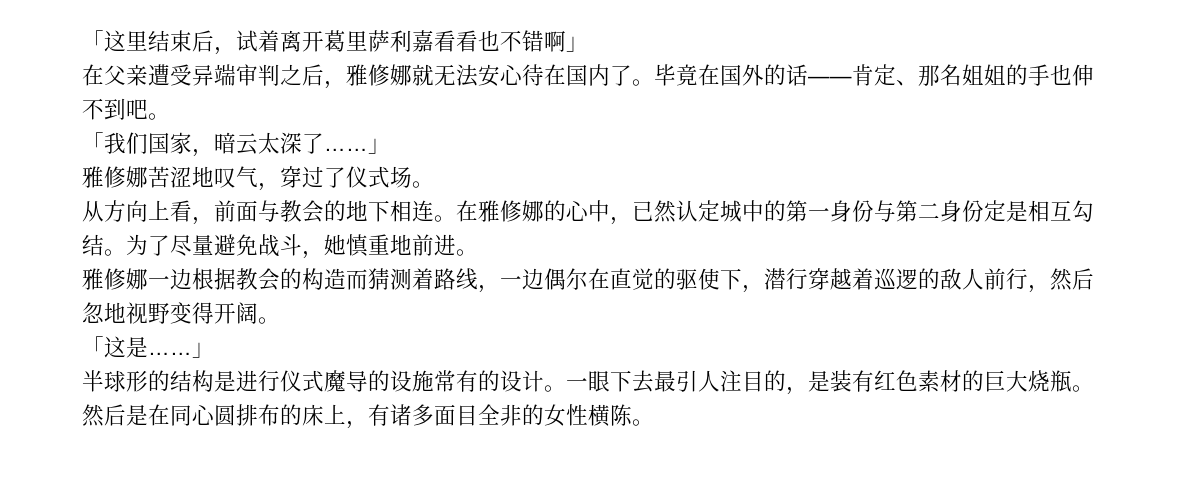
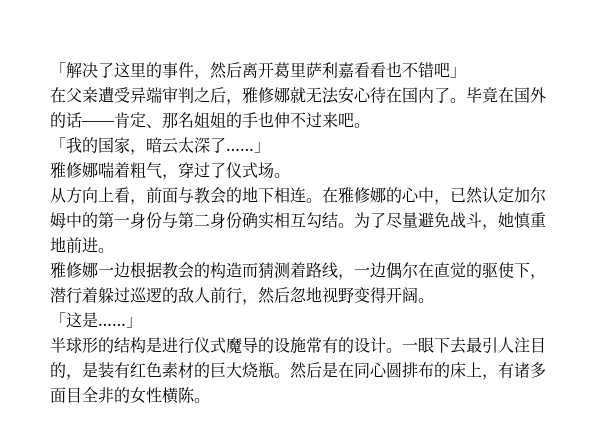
[82,30,280,55] 「这里结束后，试着 -> [50,62,242,80] 「解决了这里的事件，然后
[544,31,566,52] 啊 -> [434,62,450,77] 吧
[104,98,126,120] 到 -> [306,112,338,128] 过来
[126,132,148,154] 们 -> [82,137,98,153] 的
[148,166,236,188] 苦涩地叹 -> [98,162,146,178] 喘着粗
[720,200,742,222] 城 -> [514,187,546,203] [50,212,66,228] 加尔姆
[984,200,1028,222] 定是 -> [242,212,274,229] 确实
[808,268,874,290] 穿越着 -> [82,287,130,303] 着躲过

